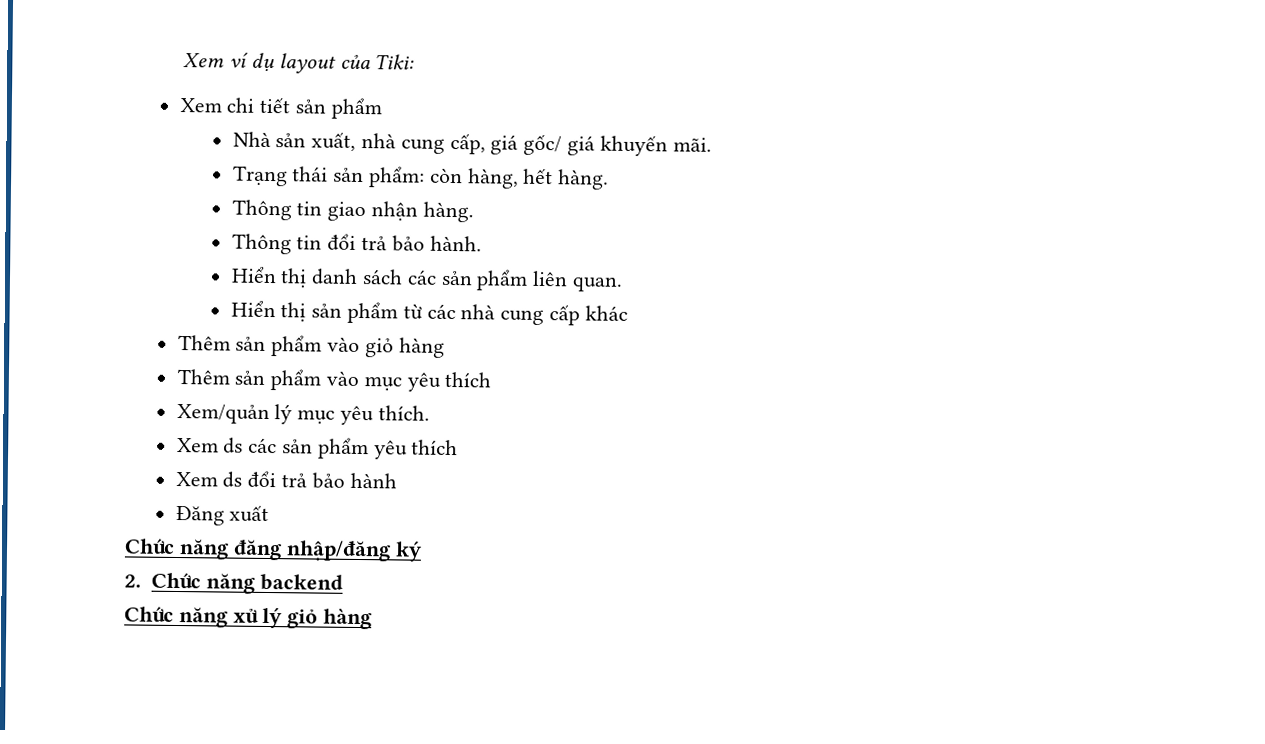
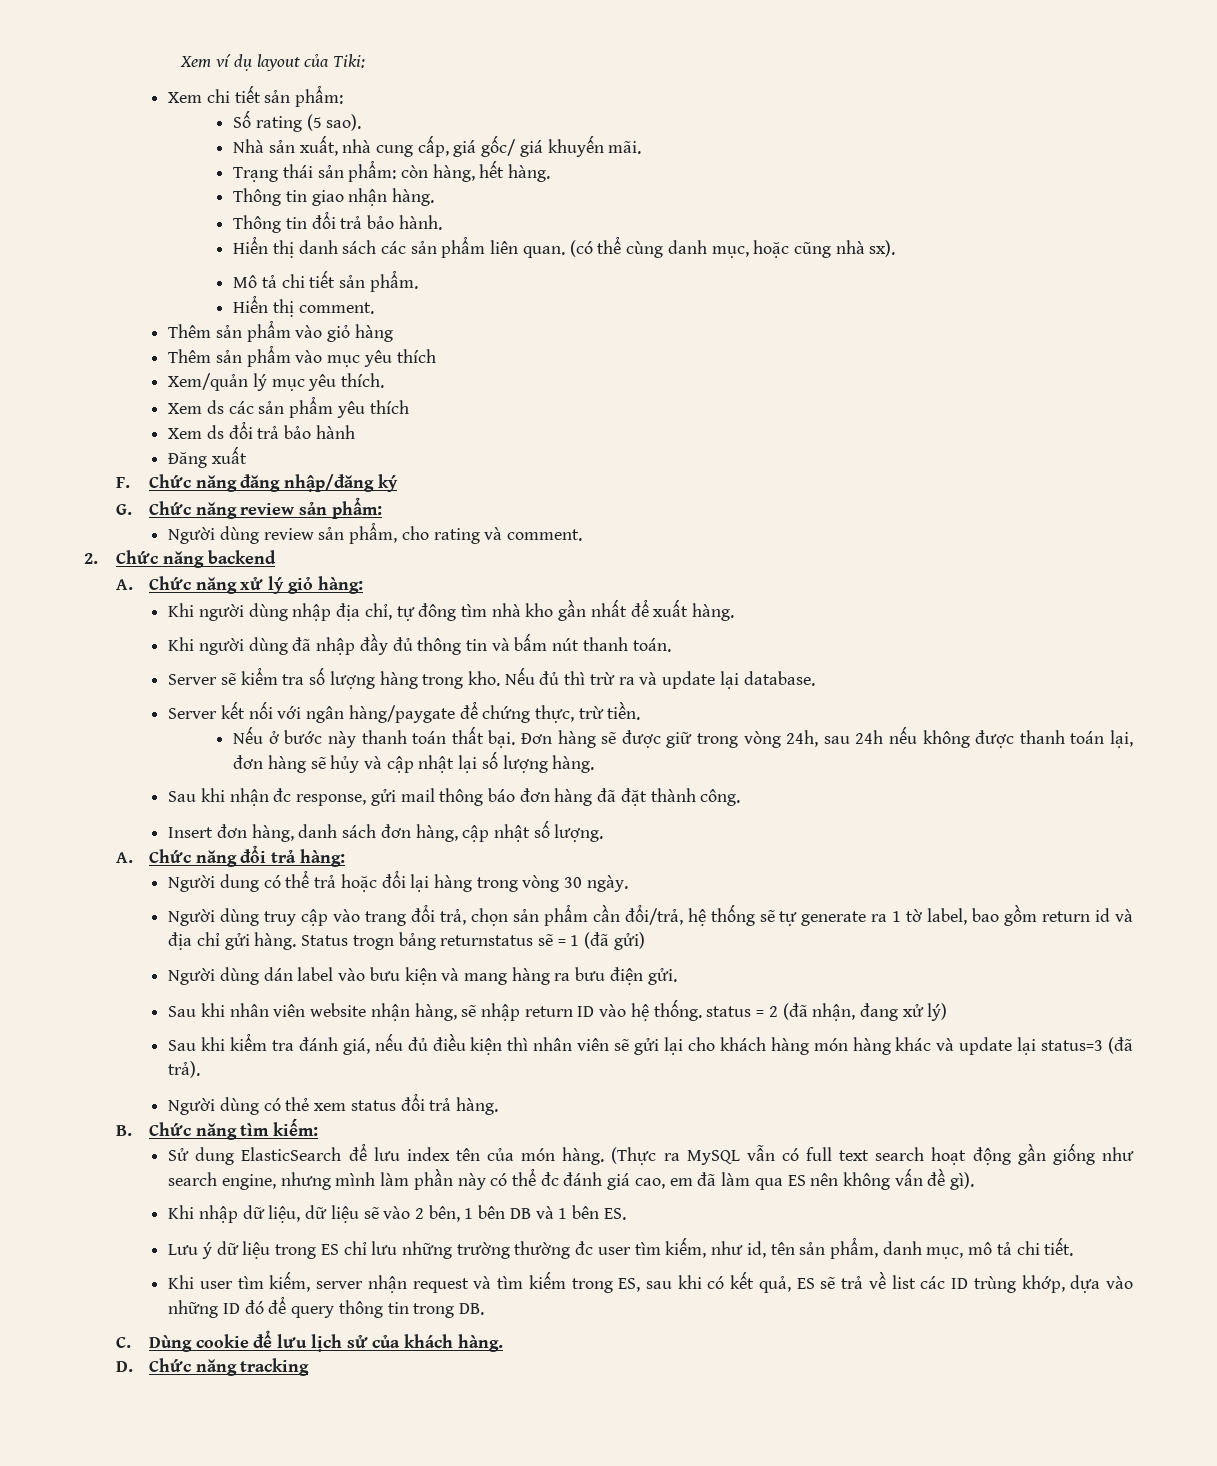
[330,97,382,120] phẩm -> [295,85,344,107] [233,110,362,132] phẩm: // Số rating (5 sao).
[230,300,628,326] // Hiển thị sản phẩm từ các nhà cung cấp khác -> [569,236,896,258] [233,270,418,292] [233,295,374,317] (có thể cùng danh mục, hoặc cũng nhà sx). // Mô tả chi tiết sản phẩm. // Hiển thị comment.
(270, 514) none -> [116,477,131,488] F.
[124,572,256,594] 2. Chức năng -> [116,497,382,519] [168,522,582,544] [84,550,205,568] G. Chức năng review sản phẩm: // Người dùng review sản phẩm, cho rating và comment. // 2. Chức năng
(343, 582) none -> [116,579,134,590] A.
[322,608,372,630] hàng -> [317,576,363,594] [168,599,735,621] [168,633,671,655] [168,667,815,689] [168,701,641,723] [233,726,1134,748] [233,751,595,773] [168,788,741,806] [168,820,604,842] [116,845,345,867] [168,870,628,892] [168,904,1133,926] [168,932,645,950] [168,967,677,985] [168,999,948,1021] [168,1033,1133,1055] [168,1061,201,1078] [168,1093,498,1115] [116,1118,319,1140] [168,1143,1134,1165] [168,1168,975,1190] [168,1205,626,1223] [168,1237,1074,1259] [168,1271,1134,1293] [168,1296,484,1318] [116,1330,503,1352] [116,1358,310,1376] hàng: // Khi người dùng nhập địa chỉ, tự đông tìm nhà kho gần nhất để xuất hàng. // Khi người dùng đã nhập đầy đủ thông tin và bấm nút thanh toán. // Server sẽ kiểm tra số lượng hàng trong kho. Nếu đủ thì trừ ra và update lại database. // Server kết nối với ngân hàng/paygate để chứng thực, trừ tiền. // Nếu ở bước này thanh toán thất bại. Đơn hàng sẽ được giữ trong vòng 24h, sau 24h nếu không được thanh toán lại, đơn hàng sẽ hủy và cập nhật lại số lượng hàng. // Sau khi nhận đc response, gửi mail thông báo đơn hàng đã đặt thành công. // Insert đơn hàng, danh sách đơn hàng, cập nhật số lượng. // A. Chức năng đổi trả hàng: // Người dung có thể trả hoặc đổi lại hàng trong vòng 30 ngày. // Người dùng truy cập vào trang đổi trả, chọn sản phẩm cần đổi/trả, hệ thống sẽ tự generate ra 1 tờ label, bao gồm return id và địa chỉ gửi hàng. Status trogn bảng returnstatus sẽ = 1 (đã gửi) // Người dùng dán label vào bưu kiện và mang hàng ra bưu điện gửi. // Sau khi nhân viên website nhận hàng, sẽ nhập return ID vào hệ thống. status = 2 (đã nhận, đang xử lý) // Sau khi kiểm tra đánh giá, nếu đủ điều kiện thì nhân viên sẽ gửi lại cho khách hàng món hàng khác và update lại status=3 (đã trả). // Người dùng có thẻ xem status đổi trả hàng. // B. Chức năng tìm kiếm: // Sử dung ElasticSearch để lưu index tên của món hàng. (Thực ra MySQL vẫn có full text search hoạt động gần giống như search engine, nhưng mình làm phần này có thể đc đánh giá cao, em đã làm qua ES nên không vấn đề gì). // Khi nhập dữ liệu, dữ liệu sẽ vào 2 bên, 1 bên DB và 1 bên ES. // Lưu ý dữ liệu trong ES chỉ lưu những trường thường đc user tìm kiếm, như id, tên sản phẩm, danh mục, mô tả chi tiết. // Khi user tìm kiếm, server nhận request và tìm kiếm trong ES, sau khi có kết quả, ES sẽ trả về list các ID trùng khớp, dựa vào những ID đó để query thông tin trong DB. // C. Dùng cookie để lưu lịch sử của khách hàng. // D. Chức năng tracking

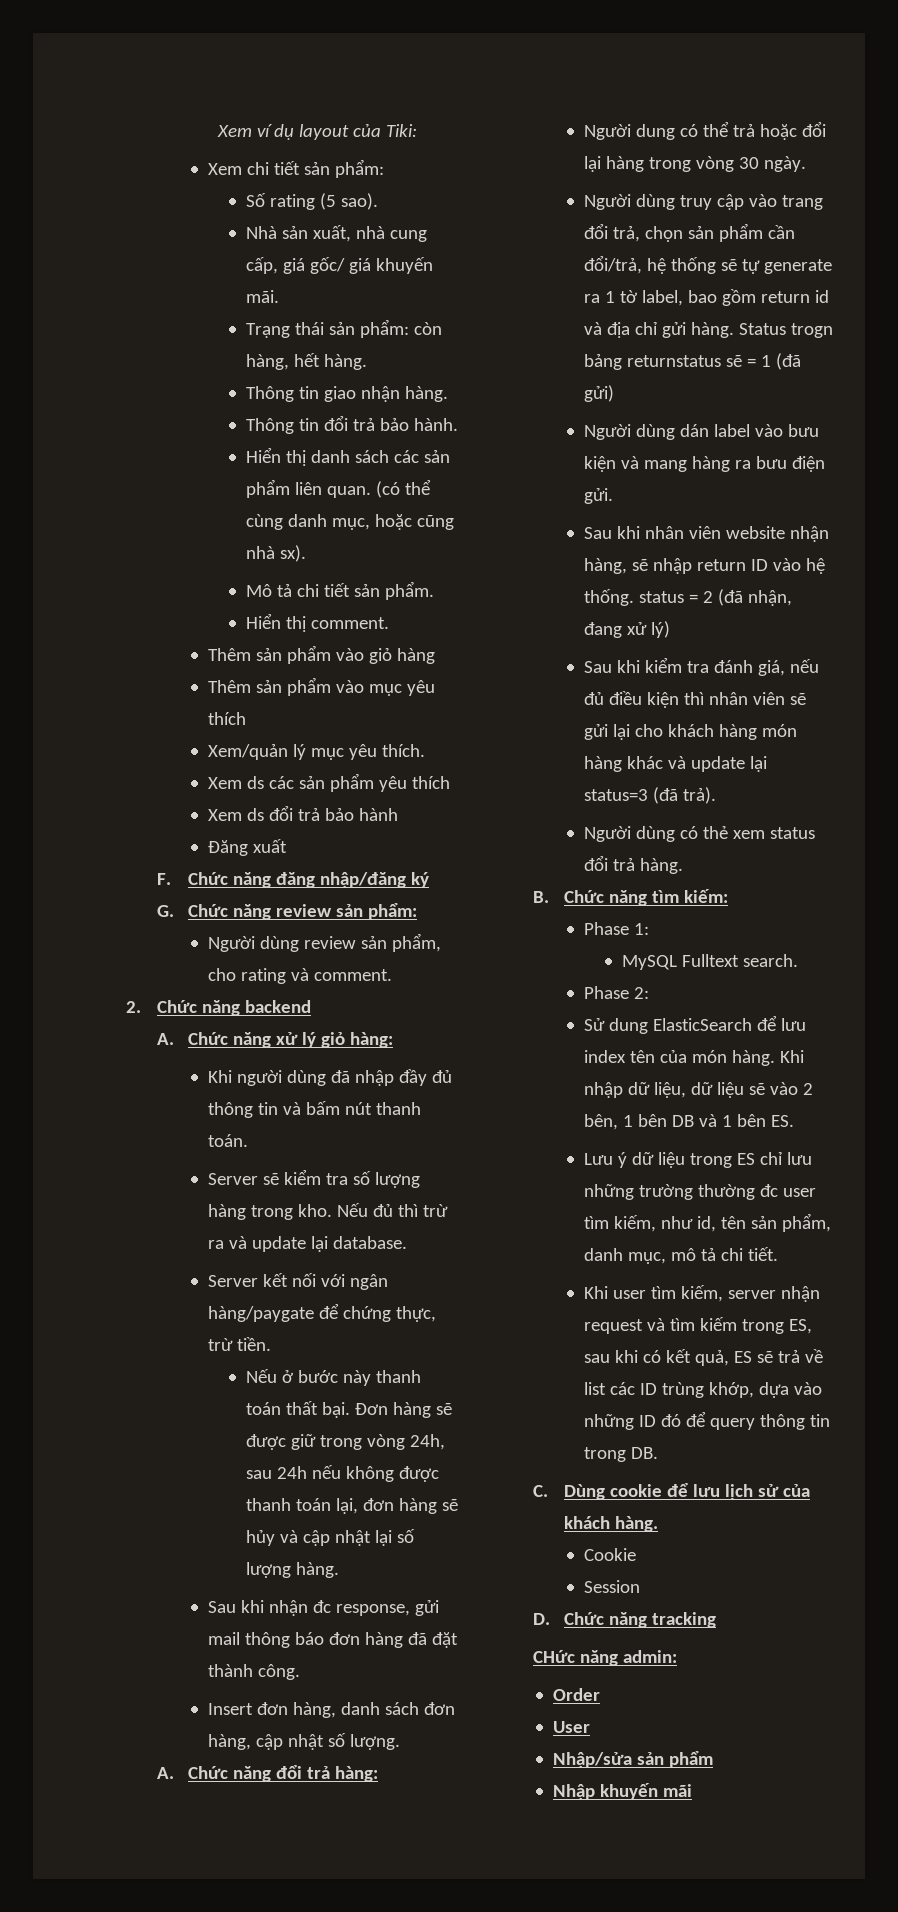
[168,599,735,621] // Khi người dùng nhập địa chỉ, tự đông tìm nhà kho gần nhất để xuất hàng. -> (393, 1040) none
(319, 1127) none -> [583,922,649,935] [621,954,798,970] [583,986,649,999] // Phase 1: // MySQL Fulltext search. // Phase 2:
[611,1143,1134,1165] [168,1168,975,1190] (Thực ra MySQL vẫn có full text search hoạt động gần giống như search engine, nhưng mình làm phần này có thể đc đánh giá cao, em đã làm qua ES nên không vấn đề gì). // -> (775, 1058) none
(503, 1343) none -> [583,1548,636,1561] [583,1580,640,1593] // Cookie // Session
(310, 1367) none -> [532,1650,677,1666] [553,1688,601,1701] [553,1721,591,1733] [553,1751,714,1768] [553,1783,693,1800] // CHức năng admin: // Order // User // Nhập/sửa sản phẩm // Nhập khuyến mãi

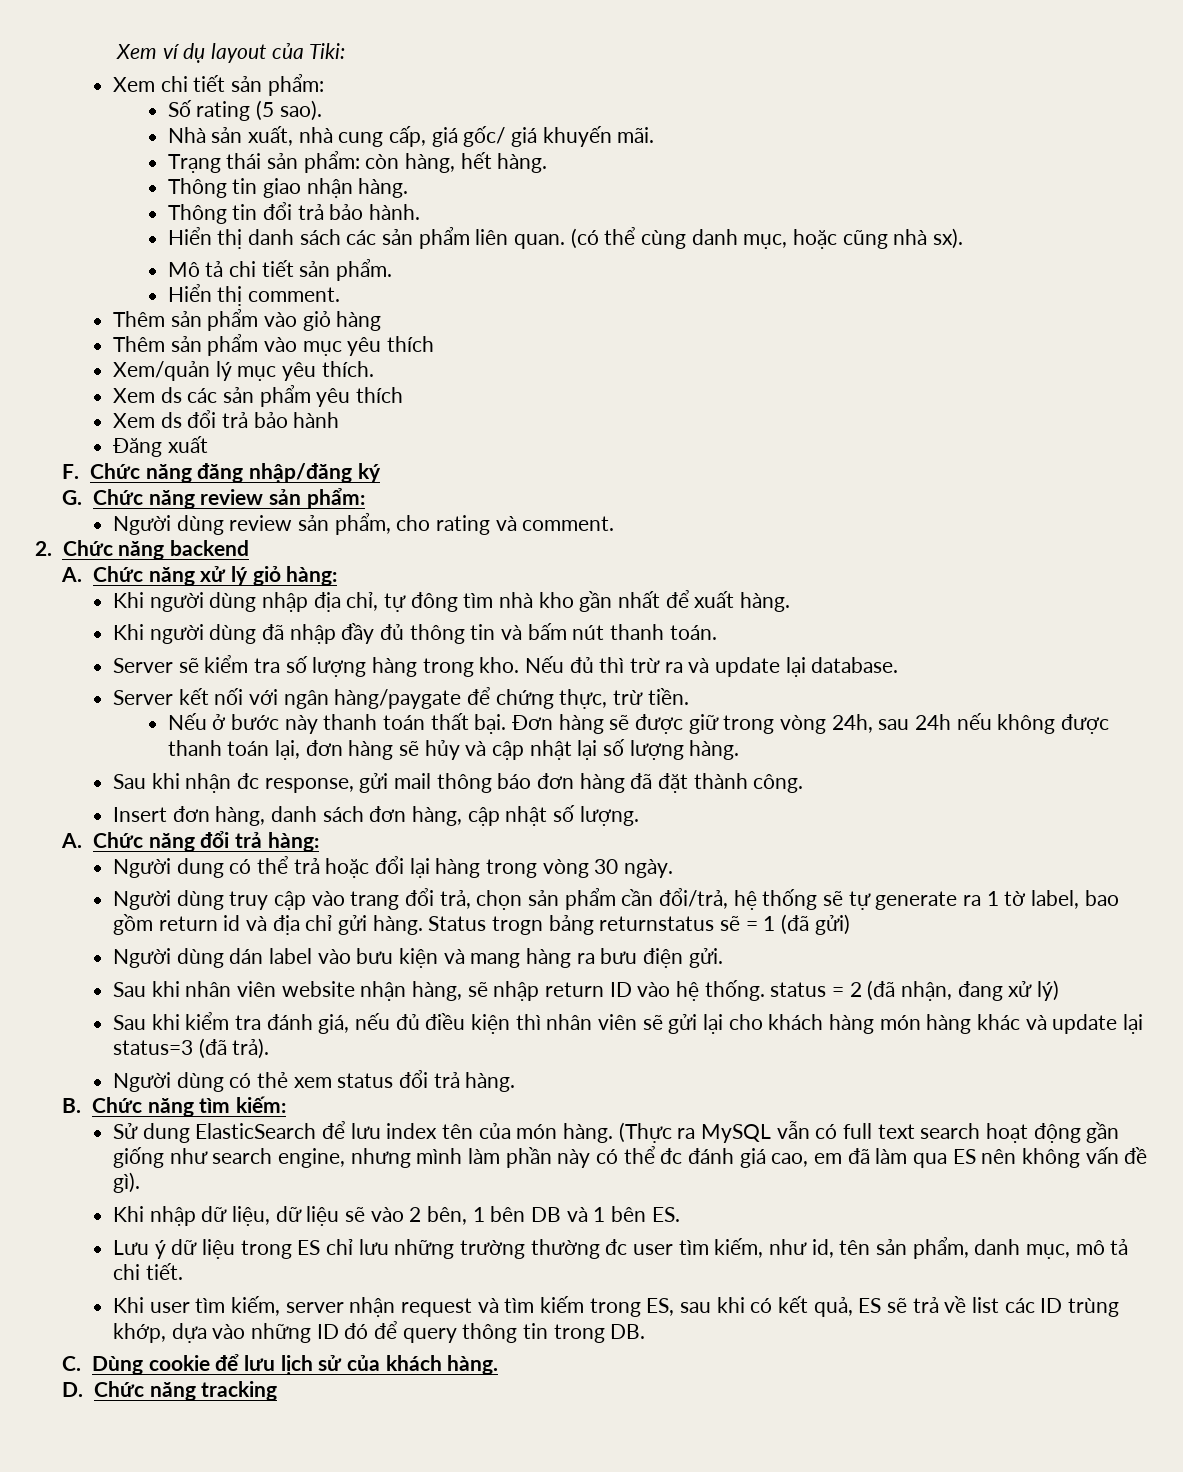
(393, 1040) none -> [112,590,790,612] // Khi người dùng nhập địa chỉ, tự đông tìm nhà kho gần nhất để xuất hàng.
[583,922,649,935] [621,954,798,970] [583,986,649,999] // Phase 1: // MySQL Fulltext search. // Phase 2: -> (286, 1104) none
(775, 1058) none -> [618,1121,1120,1143] [112,1146,1148,1168] [112,1172,140,1193] (Thực ra MySQL vẫn có full text search hoạt động gần giống như search engine, nhưng mình làm phần này có thể đc đánh giá cao, em đã làm qua ES nên không vấn đề gì). //
[583,1548,636,1561] [583,1580,640,1593] // Cookie // Session -> (499, 1365) none
[532,1650,677,1666] [553,1688,601,1701] [553,1721,591,1733] [553,1751,714,1768] [553,1783,693,1800] // CHức năng admin: // Order // User // Nhập/sửa sản phẩm // Nhập khuyến mãi -> (278, 1391) none

